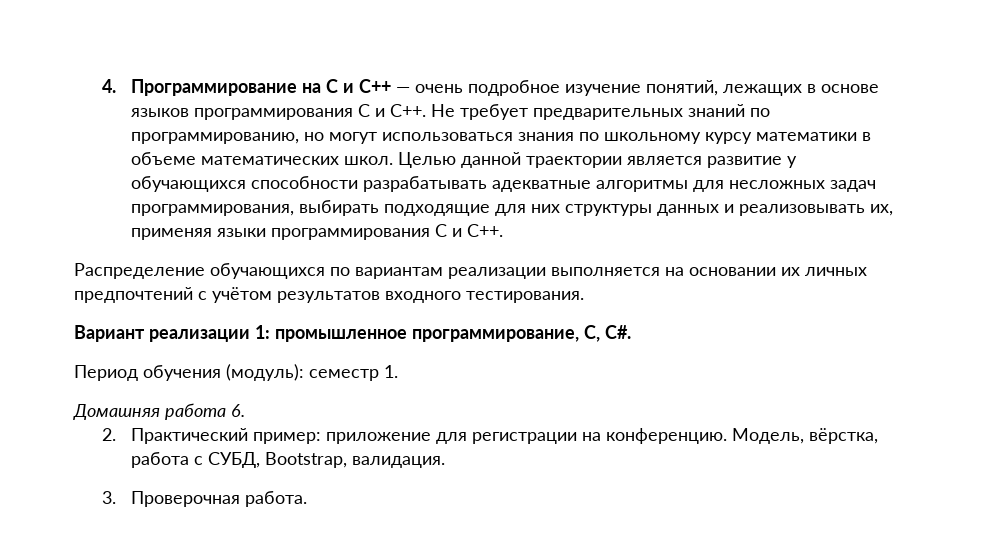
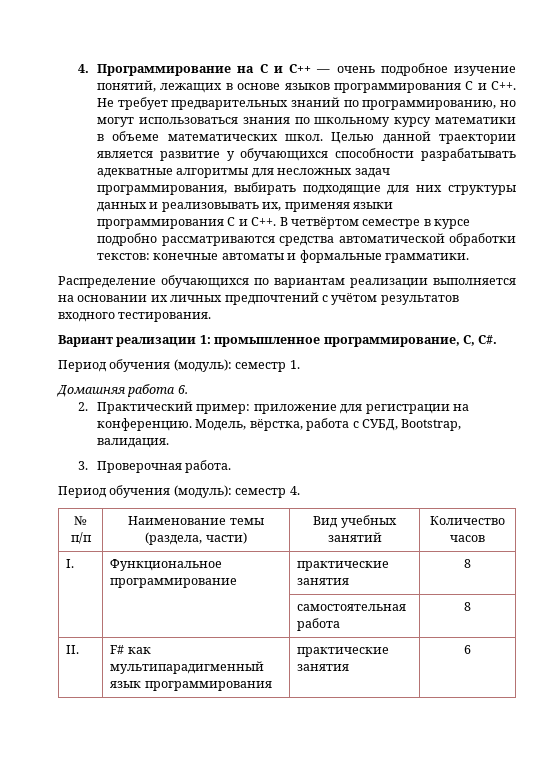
(503, 230) none -> [279,217,471,229] [97,233,516,246] [97,250,469,263] В четвёртом семестре в курсе подробно рассматриваются средства автоматической обработки текстов: конечные автоматы и формальные грамматики.
(307, 499) none -> [58,485,300,498] [74,516,87,525] [70,532,92,544] [128,516,264,525] [145,532,247,545] [313,515,397,528] [327,532,382,542] [430,516,505,525] [450,535,485,542] [66,559,75,568] [110,559,223,571] [110,578,238,588] [297,561,390,571] [297,578,350,585] [464,559,471,568] [297,604,407,611] [297,618,341,631] [464,602,471,611] [66,645,80,654] [110,645,151,654] [110,661,265,674] [110,681,272,691] [297,647,390,657] [297,664,350,671] [464,645,471,654] // Период обучения (модуль): семестр 4. // № п/п | Наименование темы (раздела, части) | Вид учебных занятий | Количество часов // I. | Функциональное программирование | практические занятия | 8 // | | самостоятельная работа | 8 // II. | F# как мультипарадигменный язык программирования | практические занятия | 6

